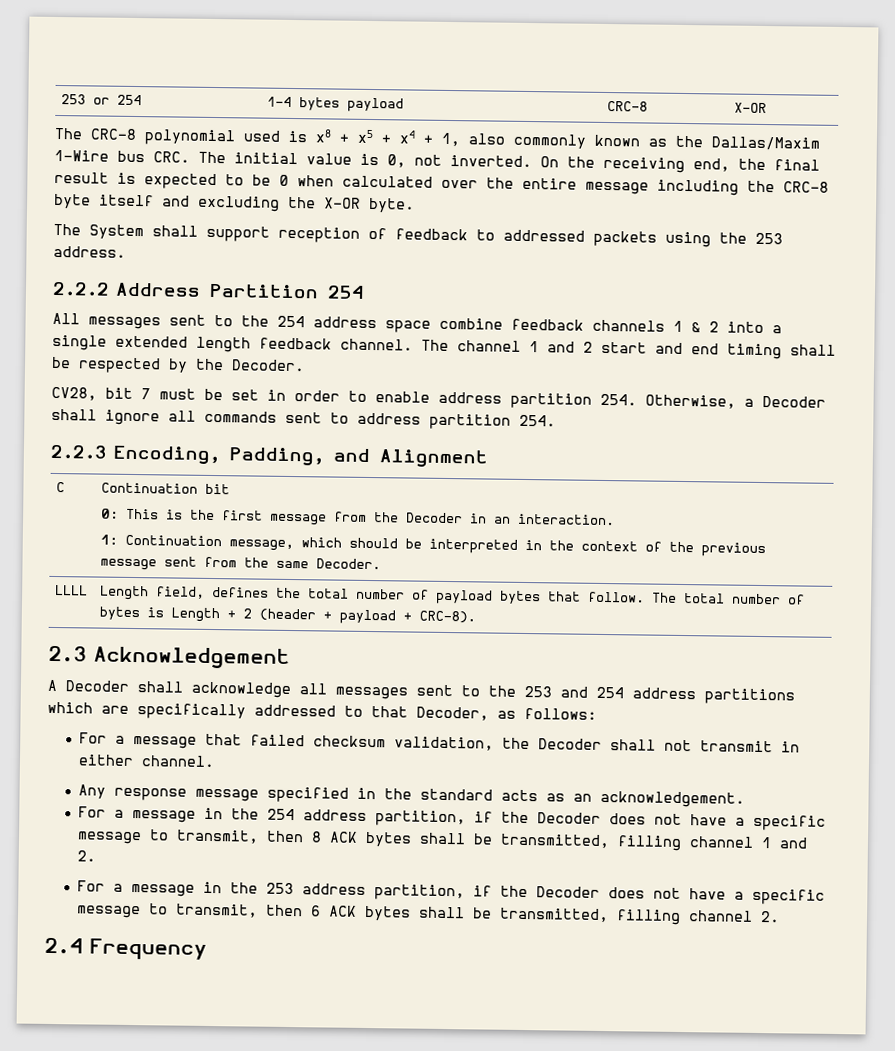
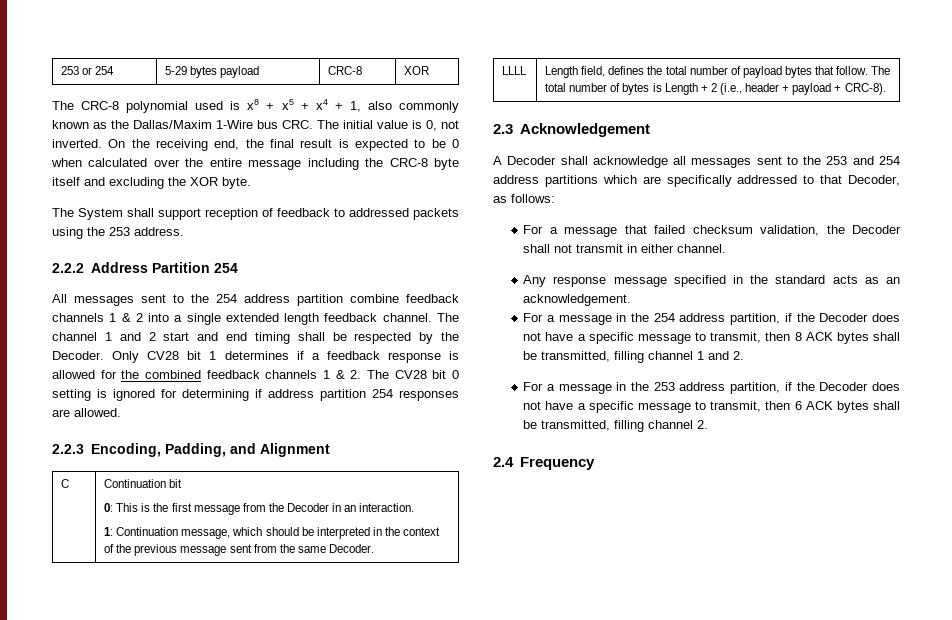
[267,96,293,107] 1-4 -> [165,66,188,75] 5-29
[734,102,768,114] X-OR -> [404,66,430,75] XOR
[324,197,361,209] X-OR -> [190,177,218,186] XOR
[385,320,431,333] space -> [297,294,343,306] partition
[51,386,826,409] [51,408,556,430] // CV28, bit 7 must be set in order to enable address partition 254. Otherwise, a Decoder shall ignore all commands sent to address partition 254. -> [112,351,460,363] [52,370,460,379] [52,389,459,401] [52,408,121,417] Only CV28 bit 1 determines if a feedback response is allowed for the combined feedback channels 1 & 2. The CV28 bit 0 setting is ignored for determining if address partition 254 responses are allowed.
[259,608,317,622] (header -> [720,83,780,95] (i.e., header

